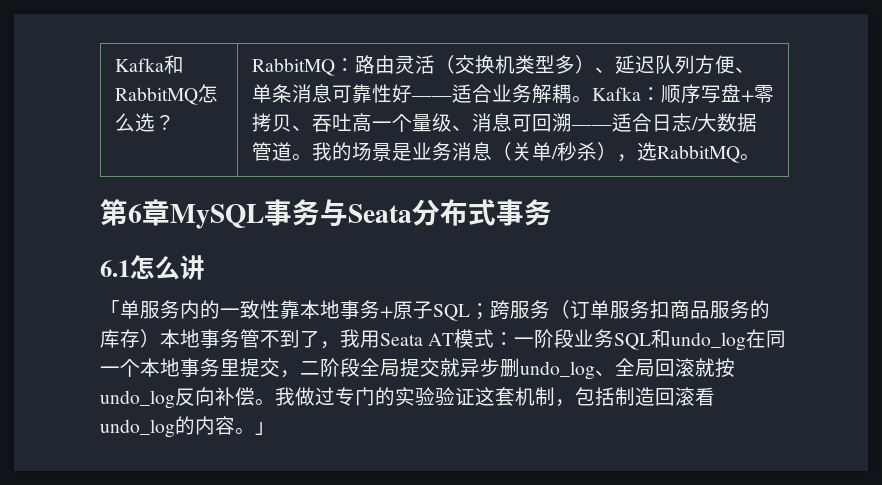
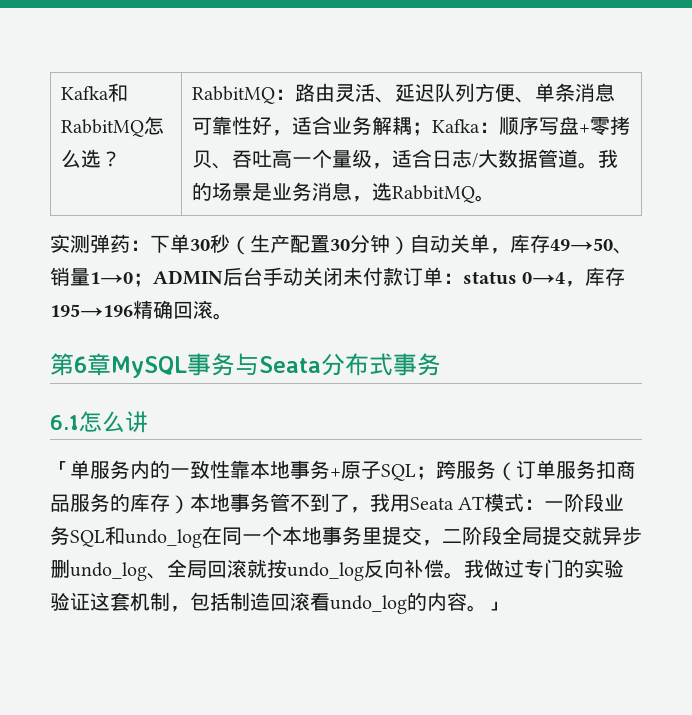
[434,55,595,74] （交换机类型多） -> (376, 92) none
[411,96,452,101] —— -> [272,130,293,136] ，
[571,96,592,102] 。 -> [412,122,433,136] ；
[451,113,612,132] 、消息可回溯—— -> [372,163,393,169] ，
[491,142,617,161] （关单/秒杀） -> (353, 191) none
(760, 157) none -> [50,234,633,255] [50,267,626,287] [50,300,233,320] // 实测弹药：下单30秒（生产配置30分钟）自动关单，库存49→50、销量1→0；ADMIN后台手动关闭未付款订单：status 0→4，库存195→196精确回滚。

